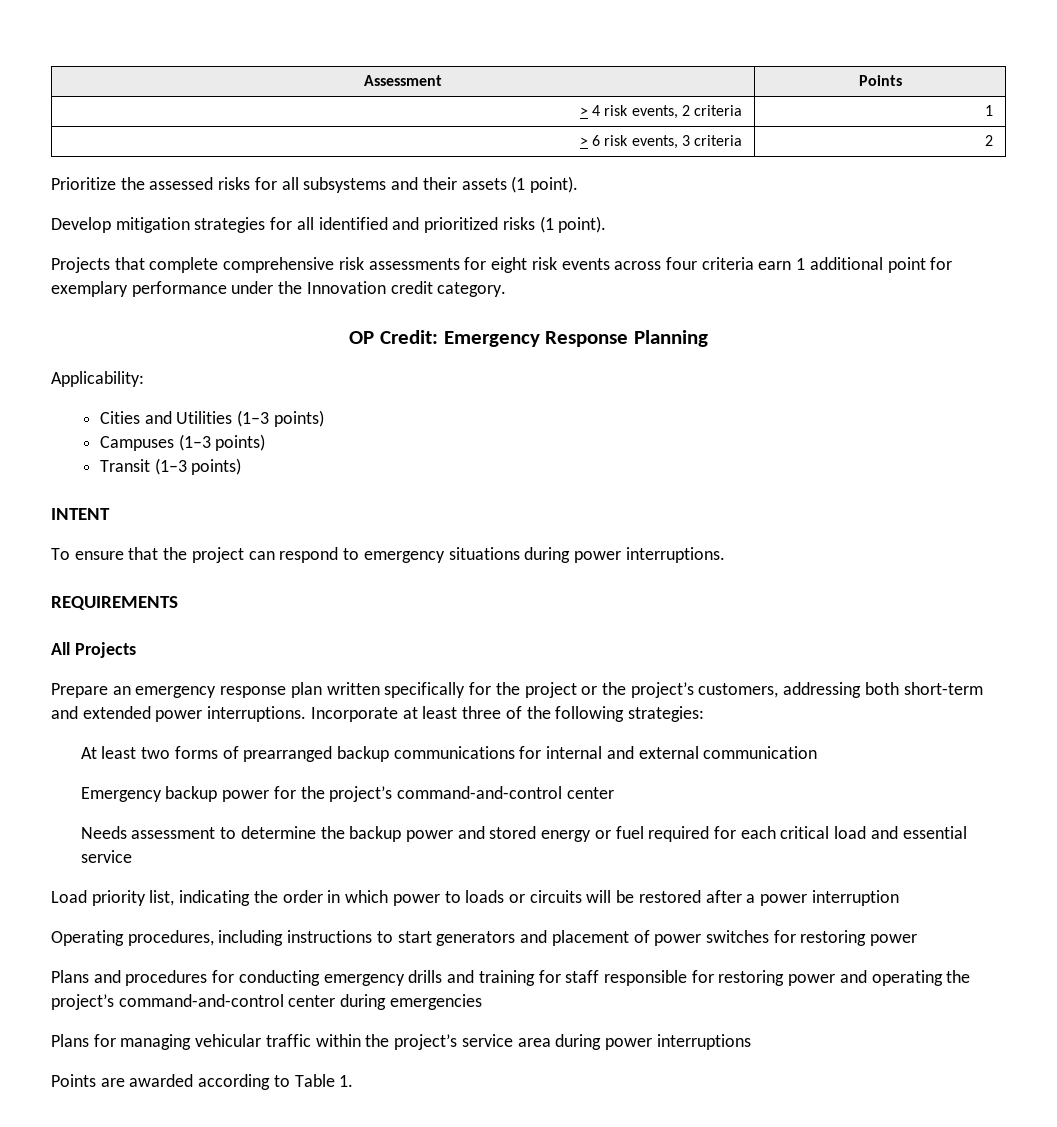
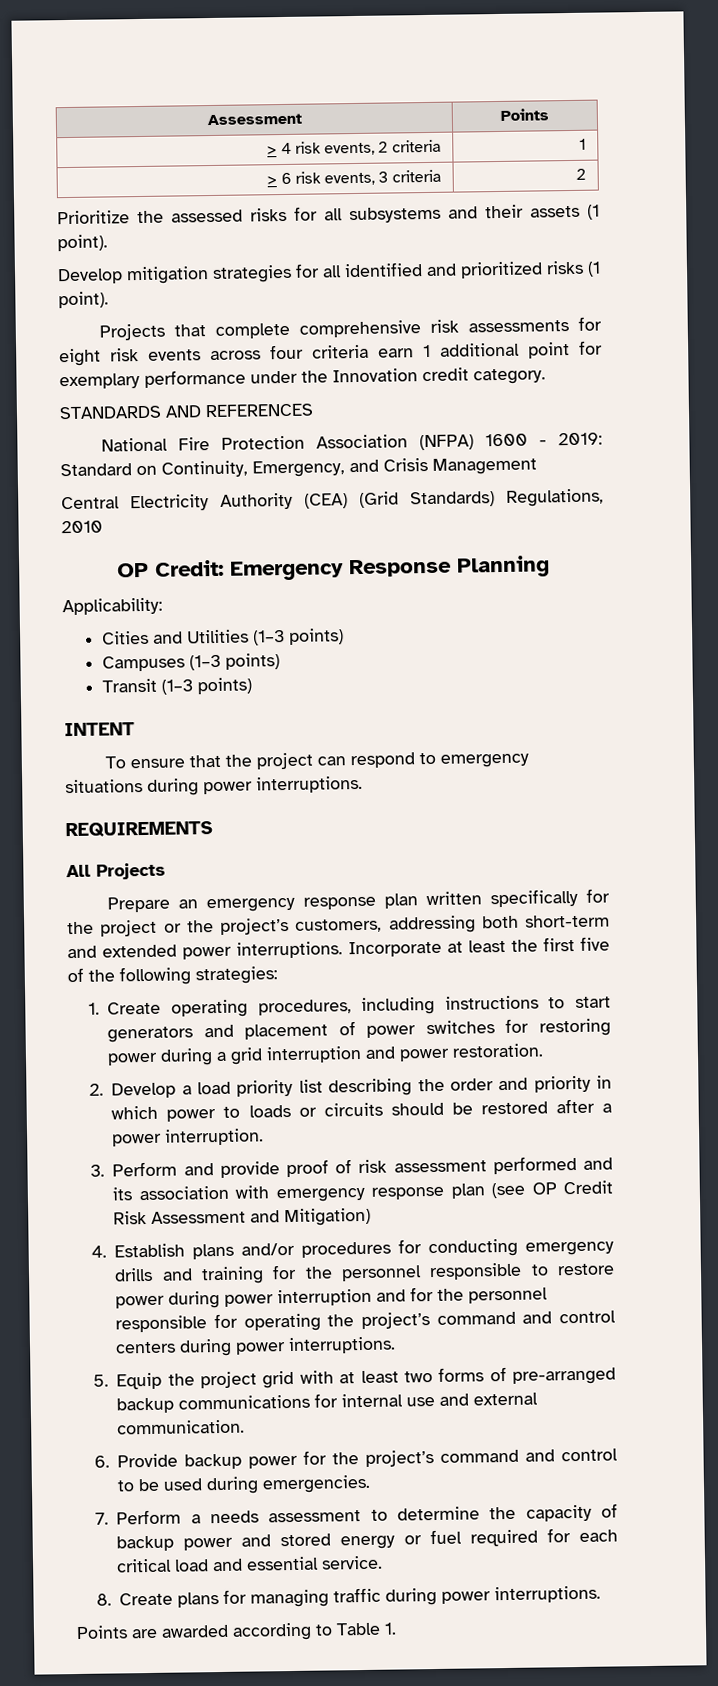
(507, 289) none -> [59,403,314,420] [100,432,603,452] [60,457,537,478] [61,488,604,512] [61,520,103,534] // STANDARDS AND REFERENCES // National Fire Protection Association (NFPA) 1600 - 2019: Standard on Continuity, Emergency, and Crisis Management // Central Electricity Authority (CEA) (Grid Standards) Regulations, 2010
[462,706,502,719] three -> [511,936,610,952] the first five
[80,747,97,759] At -> [87,995,611,1018] [107,1018,612,1043] [107,1043,544,1066] [88,1075,612,1099] [111,1098,612,1122] [112,1128,265,1147] [89,1155,613,1178] [112,1180,613,1203] [113,1207,372,1227] [90,1238,614,1260] [114,1262,615,1285] [115,1286,549,1309] [115,1310,616,1333] [115,1336,397,1357] [92,1370,356,1390] 1. Create operating procedures, including instructions to start generators and placement of power switches for restoring power during a grid interruption and power restoration. // 2. Develop a load priority list describing the order and priority in which power to loads or circuits should be restored after a power interruption. // 3. Perform and provide proof of risk assessment performed and its association with emergency response plan (see OP Credit Risk Assessment and Mitigation) // 4. Establish plans and/or procedures for conducting emergency drills and training for the personnel responsible to restore power during power interruption and for the personnel responsible for operating the project’s command and control centers during power interruptions. // 5. Equip the project grid with at
[243,746,333,762] prearranged -> [512,1367,616,1385] pre-arranged
(603, 752) none -> [406,1396,436,1407] use
[703,746,818,759] [80,787,162,802] communication // Emergency -> [117,1419,246,1435] [93,1453,179,1468] communication. // 6. Provide
[396,786,614,799] [80,826,127,839] command-and-control center // Needs -> [440,1448,618,1463] [117,1474,372,1495] [94,1509,259,1525] command and control to be used during emergencies. // 7. Perform a needs
(345, 832) none -> [525,1503,618,1522] capacity of
[80,850,132,863] [51,890,899,906] [51,930,918,946] [51,970,971,986] [51,994,482,1010] [51,1034,751,1050] service // Load priority list, indicating the order in which power to loads or circuits will be restored after a power interruption // Operating procedures, including instructions to start generators and placement of power switches for restoring power // Plans and procedures for conducting emergency drills and training for staff responsible for restoring power and operating the project’s command-and-control center during emergencies // Plans for managing vehicular traffic within the project’s service area during power interruptions -> [321,1555,384,1570] [95,1585,602,1608] service. // 8. Create plans for managing traffic during power interruptions.

